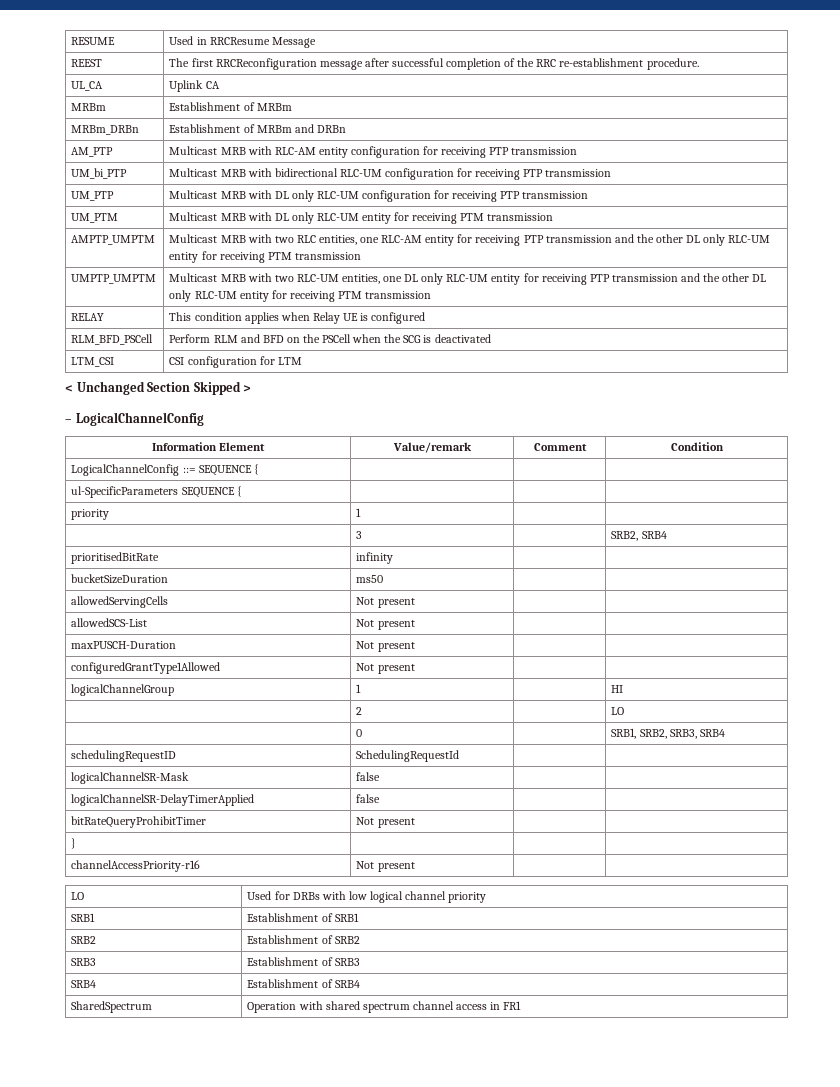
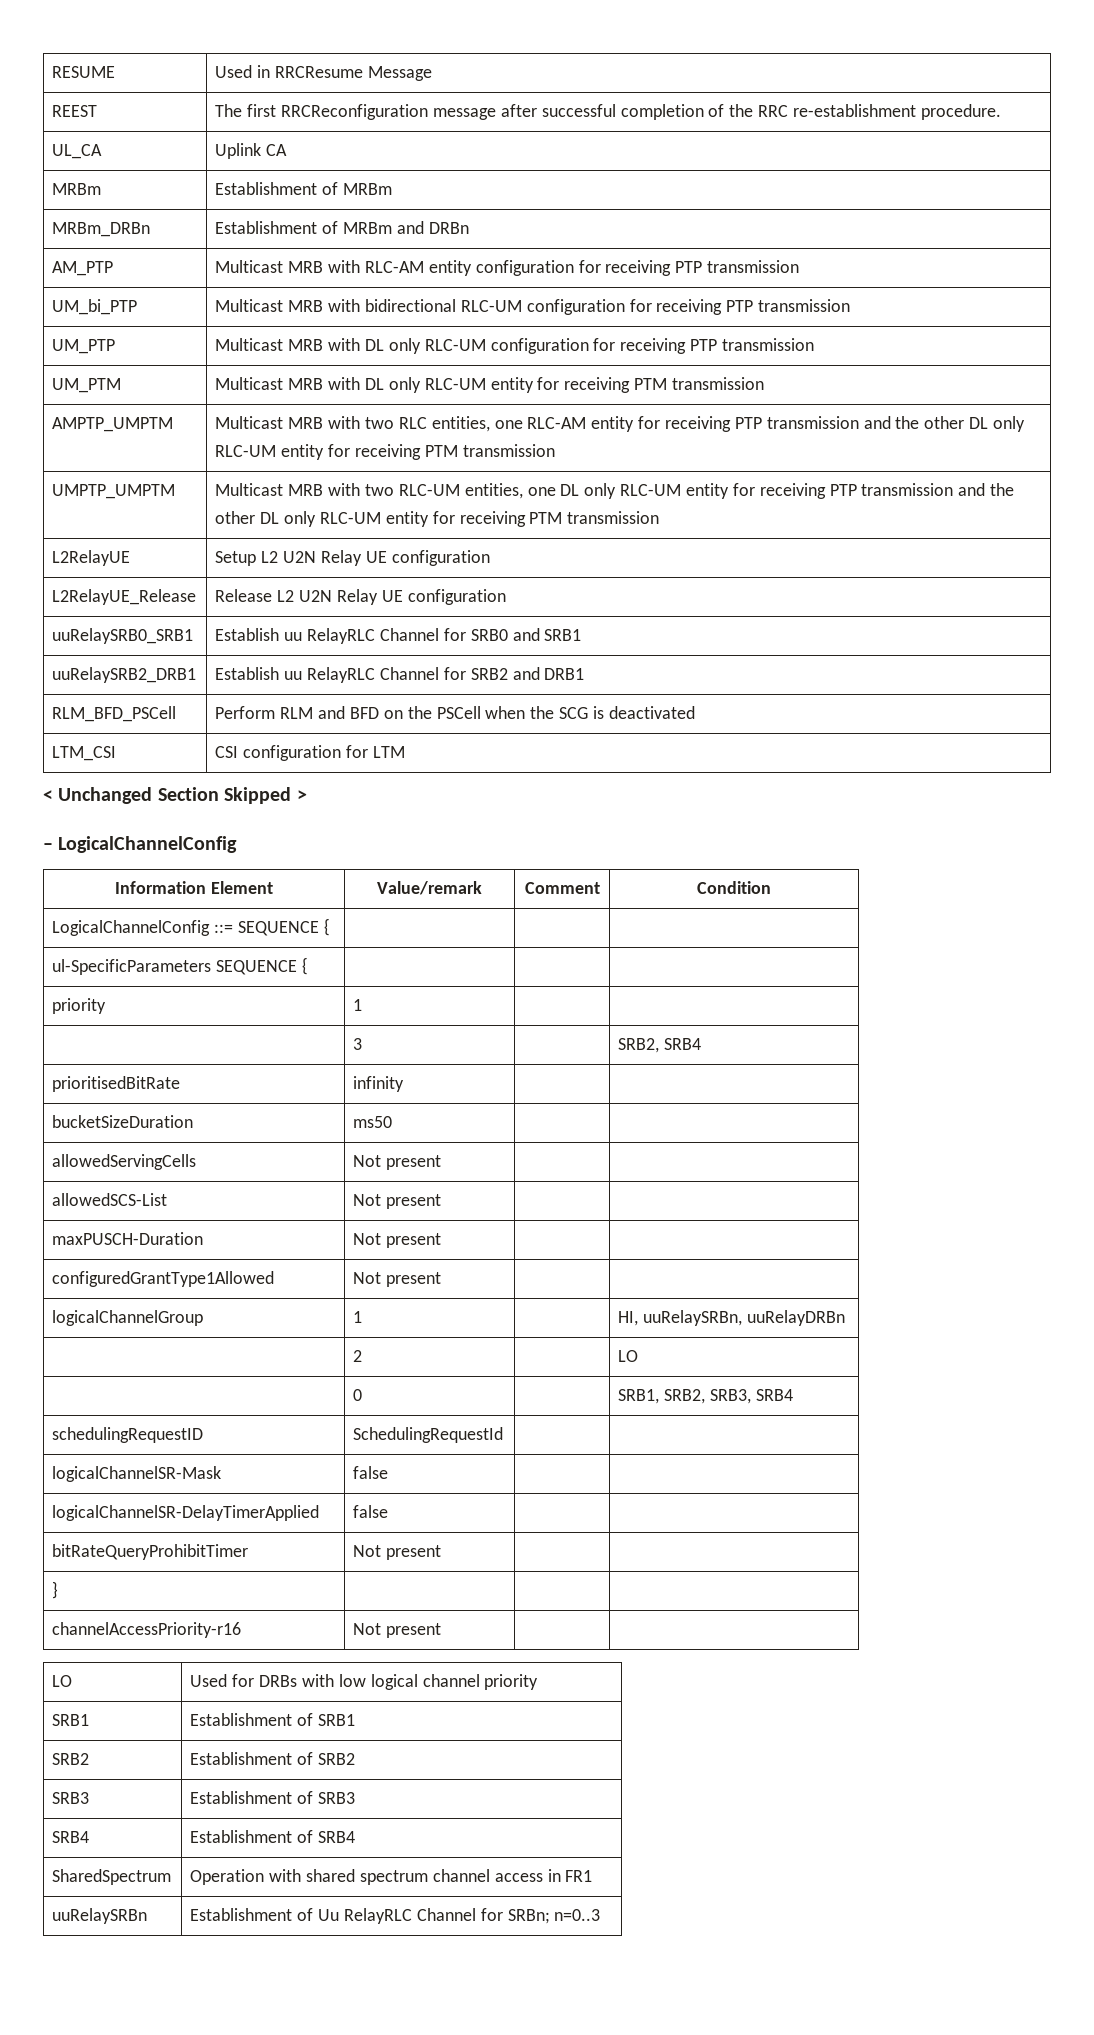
[71,313,105,321] [169,312,426,324] RELAY | This condition applies when Relay UE is configured -> [52,550,131,566] [215,550,490,566] [52,589,197,605] [215,589,506,605] [52,628,194,644] [215,628,582,644] [52,667,197,683] [215,667,585,683] L2RelayUE | Setup L2 U2N Relay UE configuration // L2RelayUE_Release | Release L2 U2N Relay UE configuration // uuRelaySRB0_SRB1 | Establish uu RelayRLC Channel for SRB0 and SRB1 // uuRelaySRB2_DRB1 | Establish uu RelayRLC Channel for SRB2 and DRB1
[611,685,624,693] HI -> [618,1310,846,1326] HI, uuRelaySRBn, uuRelayDRBn
(522, 1005) none -> [52,1908,148,1924] [190,1908,601,1924] // uuRelaySRBn | Establishment of Uu RelayRLC Channel for SRBn; n=0..3

